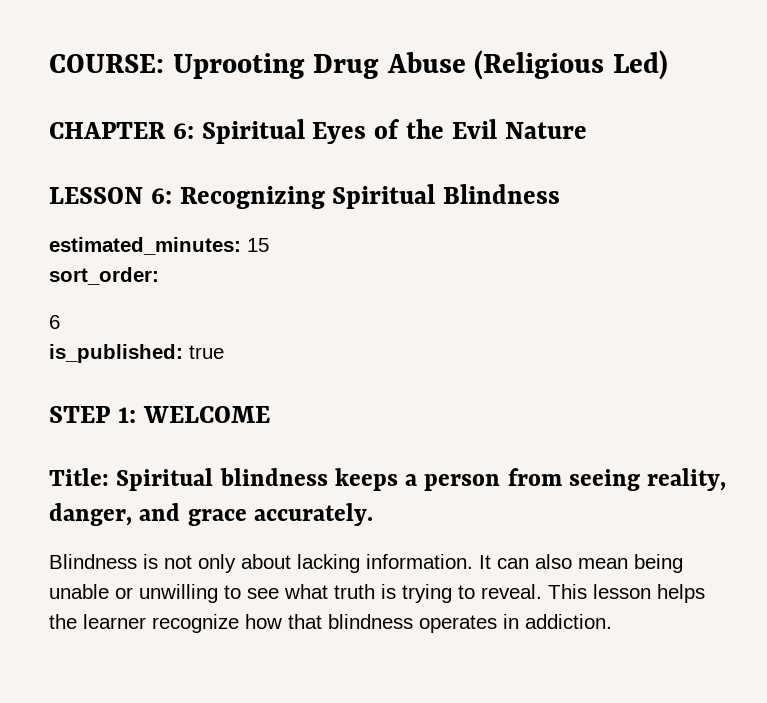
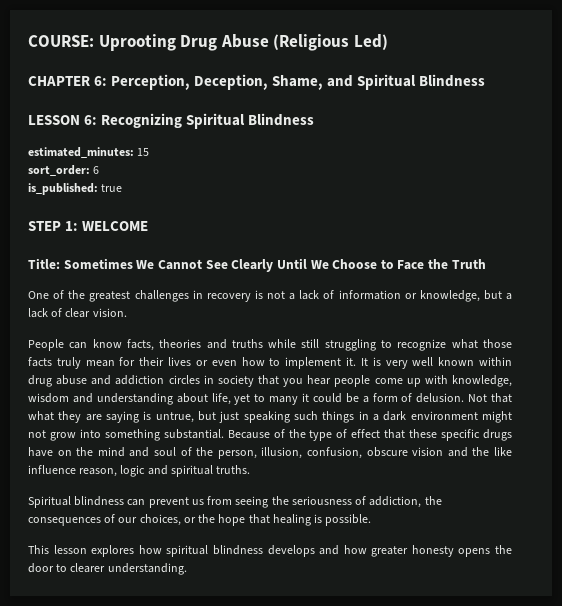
[201,119,587,144] Spiritual Eyes of the Evil Nature -> [111,74,486,90] Perception, Deception, Shame, and Spiritual Blindness
(159, 276) // -> (90, 170) none
[116,468,727,491] [49,503,373,526] [49,554,683,573] [49,584,705,603] [49,614,612,633] Spiritual blindness keeps a person from seeing reality, danger, and grace accurately. // Blindness is not only about lacking information. It can also mean being unable or unwilling to see what truth is trying to reveal. This lesson helps the learner recognize how that blindness operates in addiction. -> [63,258,486,272] [28,290,512,302] [28,308,127,318] [28,339,513,351] [28,357,512,369] [28,375,513,387] [28,393,512,405] [28,411,512,423] [28,429,513,441] [28,447,513,459] [28,465,251,477] [28,496,442,508] [28,514,372,526] [28,545,512,557] [28,563,187,575] Sometimes We Cannot See Clearly Until We Choose to Face the Truth // One of the greatest challenges in recovery is not a lack of information or knowledge, but a lack of clear vision. // People can know facts, theories and truths while still struggling to recognize what those facts truly mean for their lives or even how to implement it. It is very well known within drug abuse and addiction circles in society that you hear people come up with knowledge, wisdom and understanding about life, yet to many it could be a form of delusion. Not that what they are saying is untrue, but just speaking such things in a dark environment might not grow into something substantial. Because of the type of effect that these specific drugs have on the mind and soul of the person, illusion, confusion, obscure vision and the like influence reason, logic and spiritual truths. // Spiritual blindness can prevent us from seeing the seriousness of addiction, the consequences of our choices, or the hope that healing is possible. // This lesson explores how spiritual blindness develops and how greater honesty opens the door to clearer understanding.

